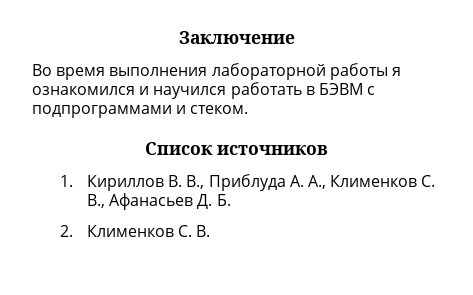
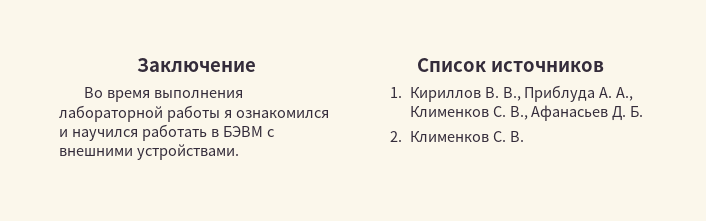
[32,105,249,118] подпрограммами и стеком. -> [59,144,239,160] внешними устройствами.

